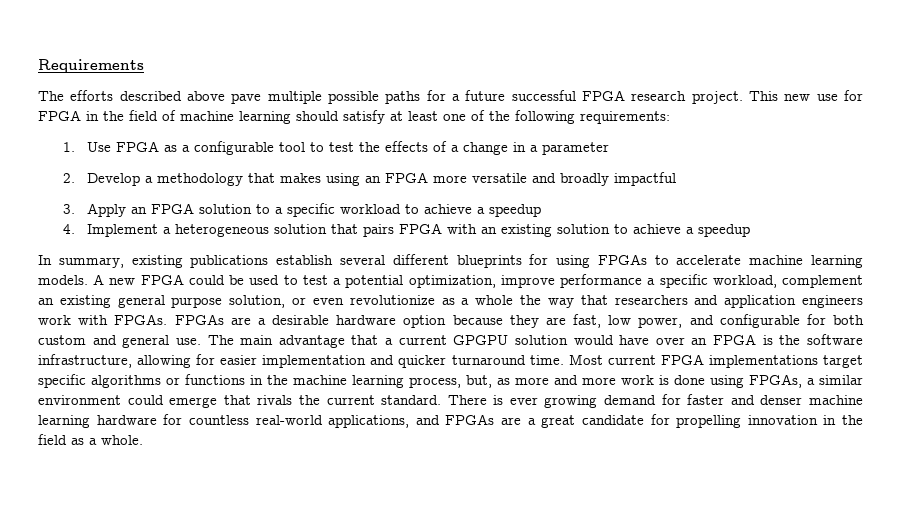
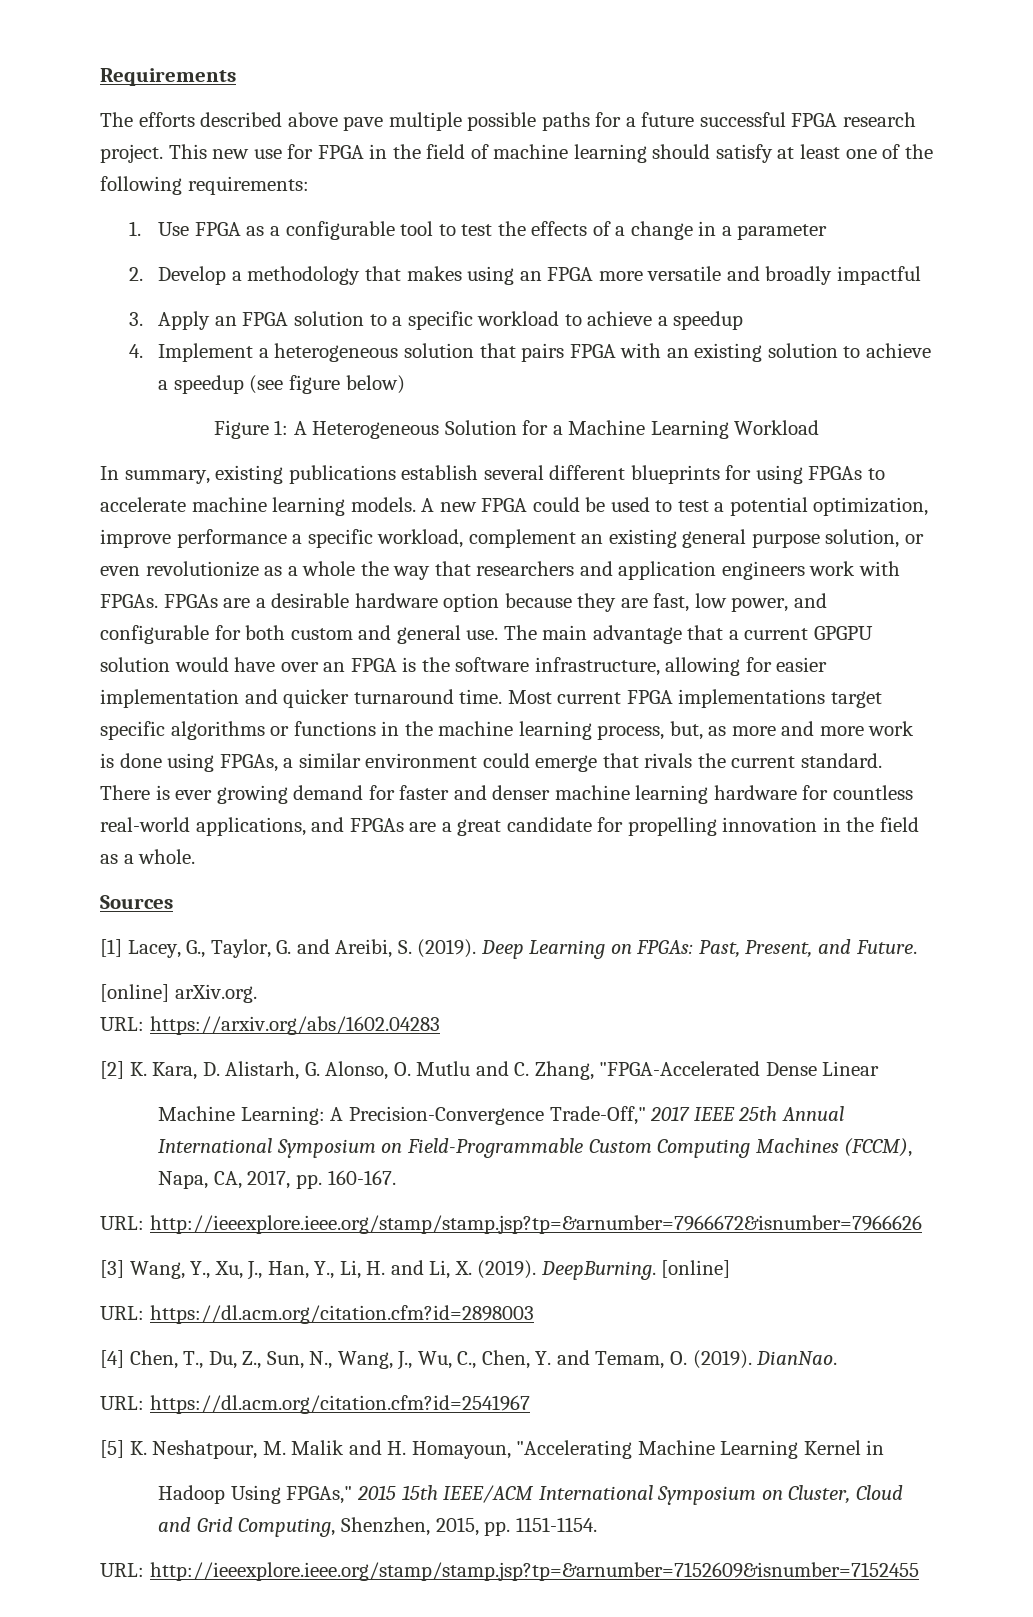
(751, 230) none -> [249,375,405,394] [213,420,820,439] (see figure below) // Figure 1: A Heterogeneous Solution for a Machine Learning Workload
(143, 440) none -> [100,895,173,909] [100,939,917,959] [100,984,257,1003] [100,1016,440,1035] [100,1061,880,1080] [158,1106,844,1125] [158,1138,913,1158] [158,1170,396,1189] [100,1215,922,1234] [100,1260,731,1280] [100,1305,534,1324] [100,1350,838,1370] [100,1395,530,1414] [100,1440,885,1459] [158,1485,903,1505] [158,1517,597,1537] [100,1562,919,1581] // Sources // [1] Lacey, G., Taylor, G. and Areibi, S. (2019). Deep Learning on FPGAs: Past, Present, and Future. // [online] arXiv.org. // URL: https://arxiv.org/abs/1602.04283 // [2] K. Kara, D. Alistarh, G. Alonso, O. Mutlu and C. Zhang, "FPGA-Accelerated Dense Linear // Machine Learning: A Precision-Convergence Trade-Off," 2017 IEEE 25th Annual International Symposium on Field-Programmable Custom Computing Machines (FCCM), Napa, CA, 2017, pp. 160-167. // URL: http://ieeexplore.ieee.org/stamp/stamp.jsp?tp=&arnumber=7966672&isnumber=7966626 // [3] Wang, Y., Xu, J., Han, Y., Li, H. and Li, X. (2019). DeepBurning. [online] // URL: https://dl.acm.org/citation.cfm?id=2898003 // [4] Chen, T., Du, Z., Sun, N., Wang, J., Wu, C., Chen, Y. and Temam, O. (2019). DianNao. // URL: https://dl.acm.org/citation.cfm?id=2541967 // [5] K. Neshatpour, M. Malik and H. Homayoun, "Accelerating Machine Learning Kernel in // Hadoop Using FPGAs," 2015 15th IEEE/ACM International Symposium on Cluster, Cloud and Grid Computing, Shenzhen, 2015, pp. 1151-1154. // URL: http://ieeexplore.ieee.org/stamp/stamp.jsp?tp=&arnumber=7152609&isnumber=7152455

